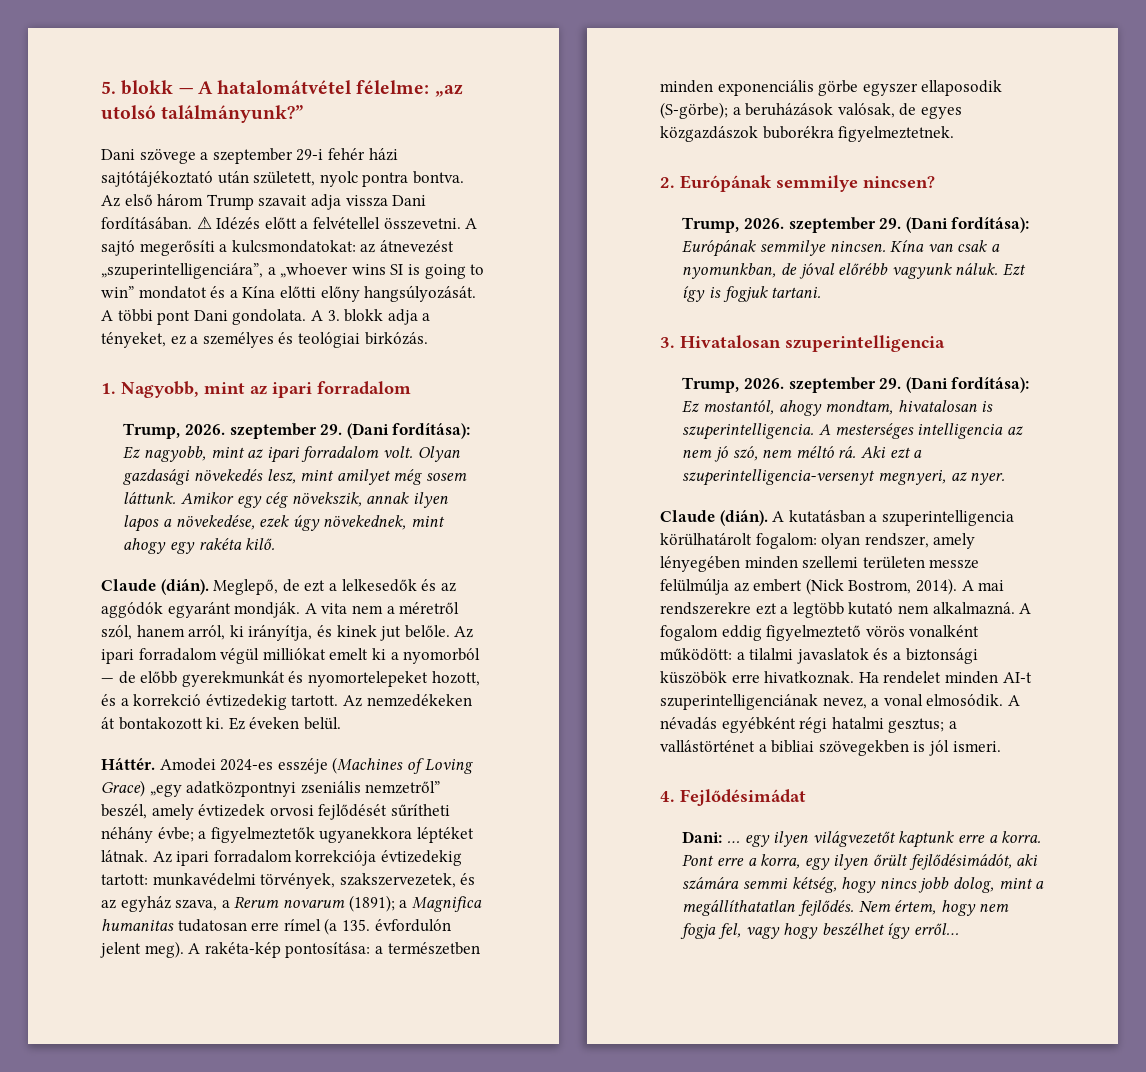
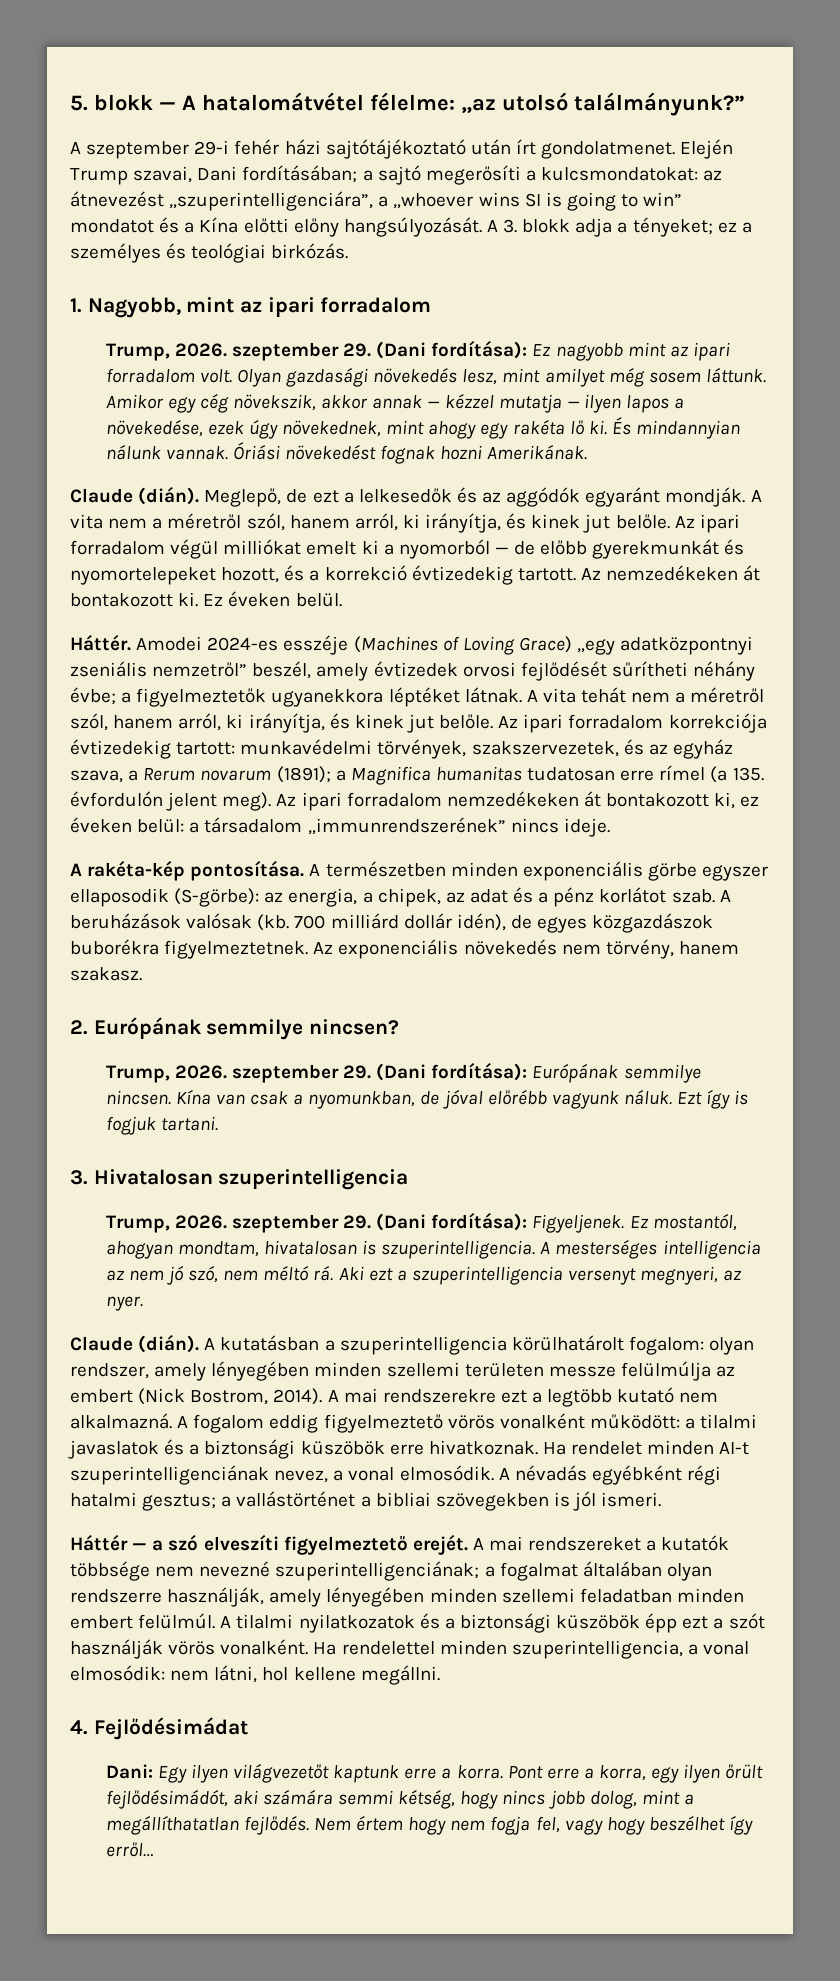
[101,149,209,164] Dani szövege a -> [70,142,81,154] A
[253,171,464,187] [101,194,427,210] [101,216,478,230] született, nyolc pontra bontva. Az első három Trump szavait adja vissza Dani fordításában. ⚠ Idézés előtt a felvétellel összevetni. A -> [515,139,734,159] [70,165,373,185] írt gondolatmenet. Elején Trump szavai, Dani fordításában; a
[117,309,323,325] többi pont Dani gondolata. A -> (498, 226) none
[101,332,166,348] tényeket, -> [632,217,713,237] tényeket;
[143,446,206,462] nagyobb, -> [555,343,623,361] nagyobb
[366,492,410,504] annak -> [321,393,580,413] akkor annak — kézzel mutatja —
[245,538,276,550] kilő. -> [569,417,741,439] [105,442,588,464] lő ki. És mindannyian nálunk vannak. Óriási növekedést fognak hozni Amerikának.
(148, 856) none -> [526,687,765,703] [70,713,494,733] A vita tehát nem a méretről szól, hanem arról, ki irányítja, és kinek jut belőle.
[188,942,383,958] A rakéta-kép pontosítása: a -> [276,791,760,811] [70,817,610,837] [70,861,321,881] Az ipari forradalom nemzedékeken át bontakozott ki, ez éveken belül: a társadalom „immunrendszerének” nincs ideje. // A rakéta-kép pontosítása. A
[660,102,895,119] (S-görbe); a beruházások valósak, -> [174,887,731,907] [70,913,506,931] (S-görbe): az energia, a chipek, az adat és a pénz korlátot szab. A beruházások valósak (kb. 700 milliárd dollár idén),
(955, 134) none -> [313,939,739,959] [70,967,142,981] Az exponenciális növekedés nem törvény, hanem szakasz.
(1030, 385) none -> [532,1214,625,1233] Figyeljenek.
[778,400,822,416] ahogy -> [105,1241,173,1259] ahogyan
[682,469,876,486] szuperintelligencia-versenyt -> [411,1266,637,1285] szuperintelligencia versenyt
(1001, 746) none -> [70,1535,730,1555] [70,1561,712,1581] [70,1587,744,1607] [70,1613,765,1633] [70,1639,750,1659] [70,1665,440,1685] // Háttér — a szó elveszíti figyelmeztető erejét. A mai rendszereket a kutatók többsége nem nevezné szuperintelligenciának; a fogalmat általában olyan rendszerre használják, amely lényegében minden szellemi feladatban minden embert felülmúl. A tilalmi nyilatkozatok és a biztonsági küszöbök épp ezt a szót használják vörös vonalként. Ha rendelettel minden szuperintelligencia, a vonal elmosódik: nem látni, hol kellene megállni.
[726,835,770,847] … egy -> [157,1766,187,1783] Egy
[894,900,937,915] értem, -> [355,1815,403,1831] értem

